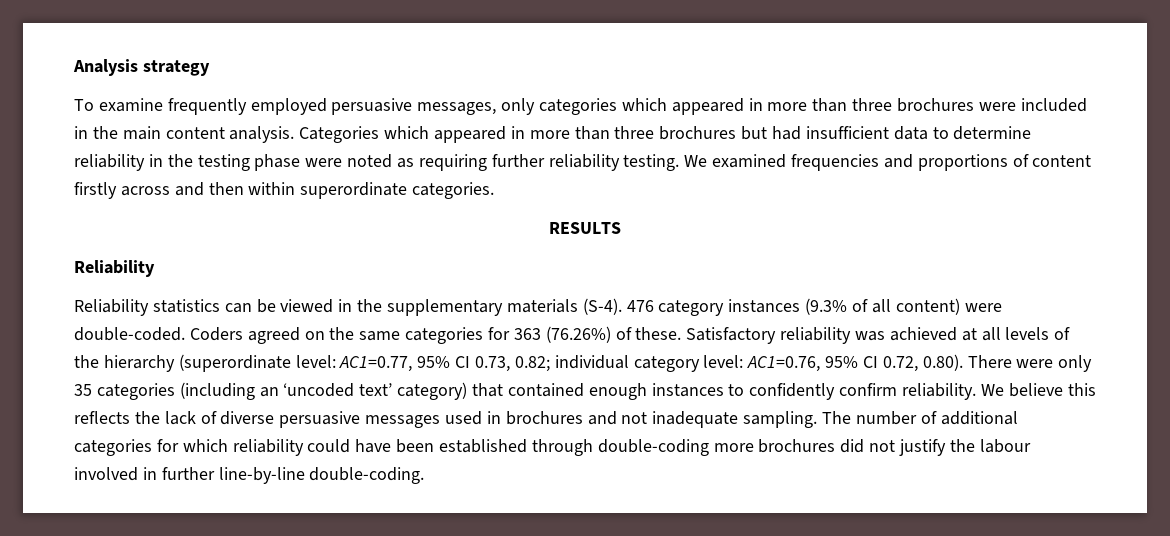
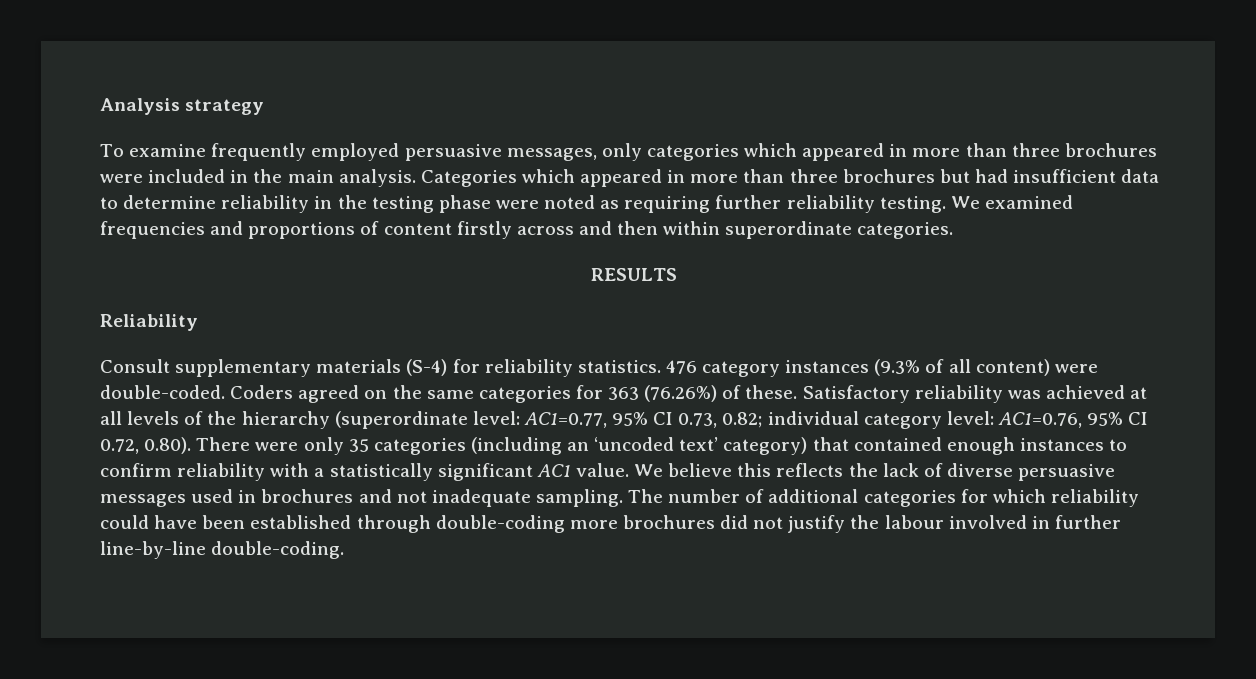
[165,127,225,139] content -> (334, 176) none
[74,298,622,316] Reliability statistics can be viewed in the supplementary materials (S-4). -> [100,359,661,377] Consult supplementary materials (S-4) for reliability statistics.
[749,383,977,400] confidently confirm reliability. -> [100,463,629,481] confirm reliability with a statistically significant AC1 value.

